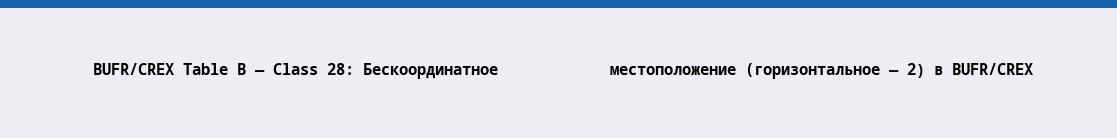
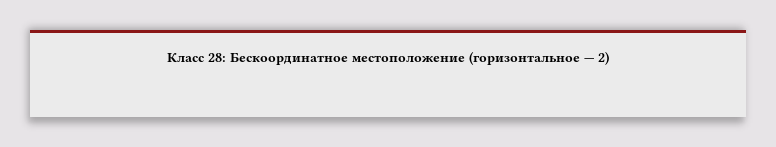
[93,63,318,75] BUFR/CREX Table B — Class -> [167,53,204,63] Класс
[934,63,1033,75] в BUFR/CREX -> (609, 58) none

